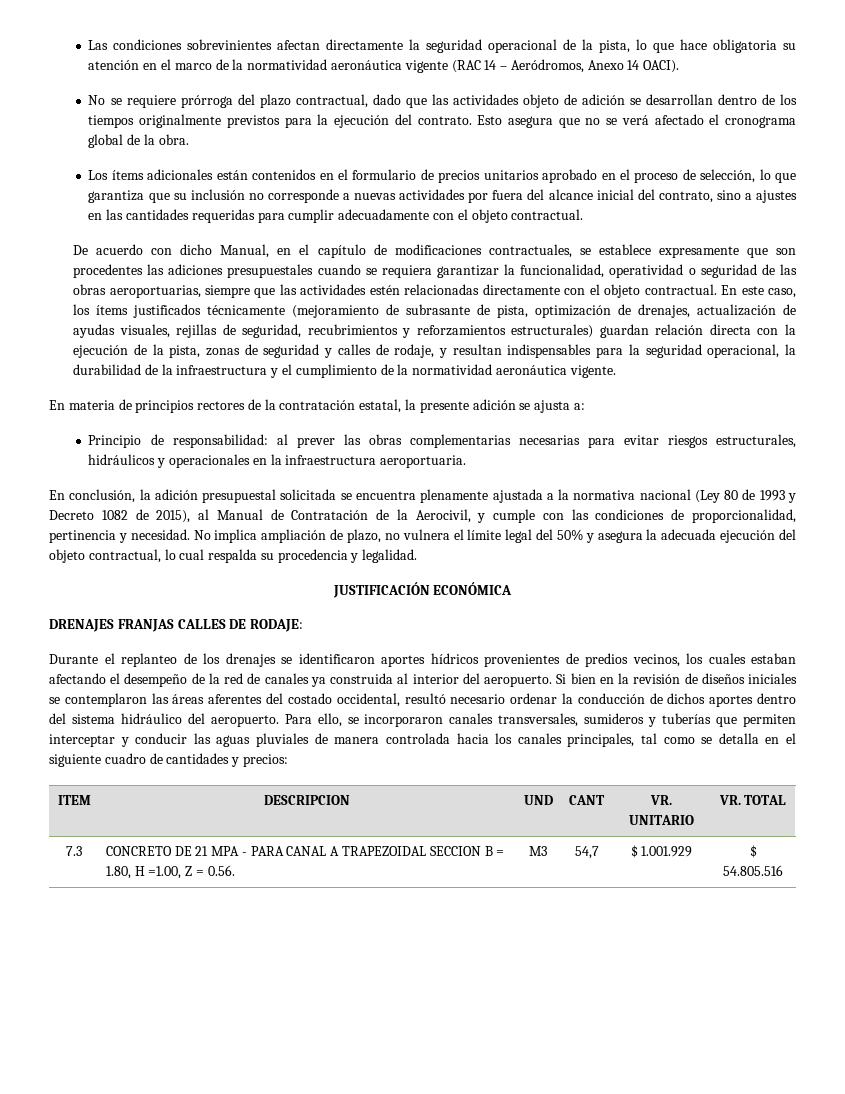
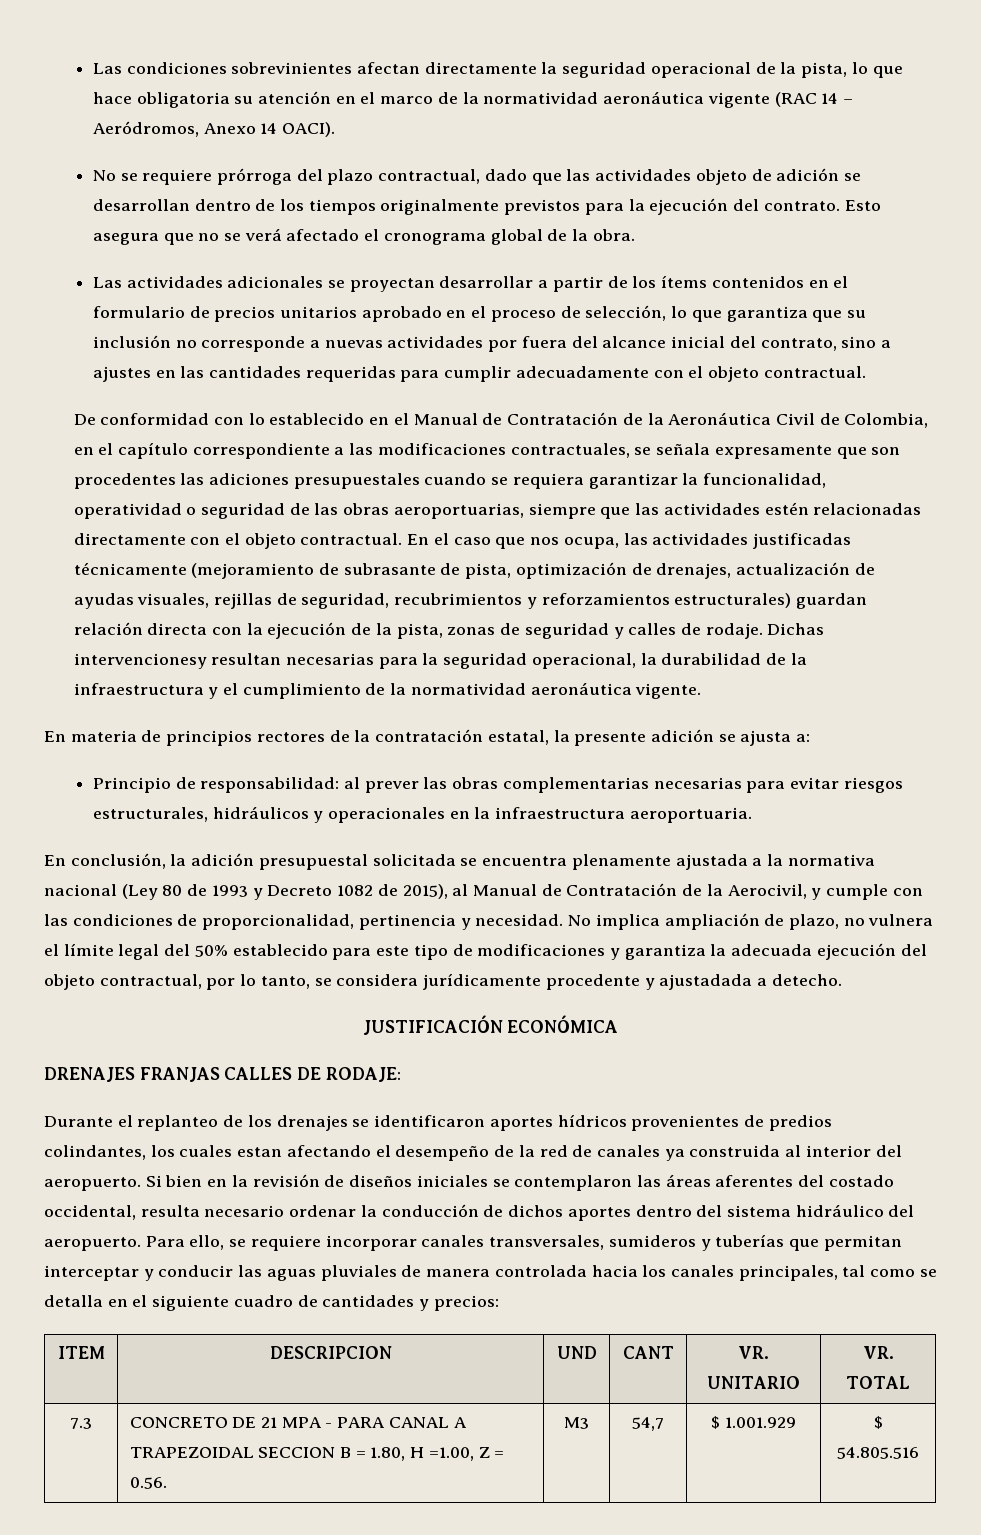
[88,169,248,180] Los ítems adicionales están -> [92,275,708,292] Las actividades adicionales se proyectan desarrollar a partir de los ítems
[96,244,387,258] acuerdo con dicho Manual, en el capítulo de -> [100,412,929,428] [73,442,374,459] conformidad con lo establecido en el Manual de Contratación de la Aeronáutica Civil de Colombia, en el capítulo correspondiente a las
[598,244,651,255] establece -> [656,443,711,455] señala
[741,286,796,298] [73,304,202,318] este caso, los ítems justificados -> [433,533,851,549] el caso que nos ocupa, las actividades justificadas
[394,344,592,358] rodaje, y resultan indispensables -> [705,623,825,639] [73,653,375,669] rodaje. Dichas intervencionesy resultan necesarias
[585,531,643,543] y asegura -> [232,944,706,960] establecido para este tipo de modificaciones y garantiza
[164,549,418,563] lo cual respalda su procedencia y legalidad. -> [206,973,842,990] por lo tanto, se considera jurídicamente procedente y ajustadada a detecho.
[632,654,680,667] vecinos, -> [44,1145,146,1160] colindantes,
[751,653,796,664] estaban -> [237,1147,283,1157] estan
[404,693,446,704] resultó -> [140,1205,200,1217] resulta
[364,714,444,727] incorporaron -> [250,1235,417,1251] requiere incorporar
[742,714,796,727] permiten -> [823,1235,902,1251] permitan

